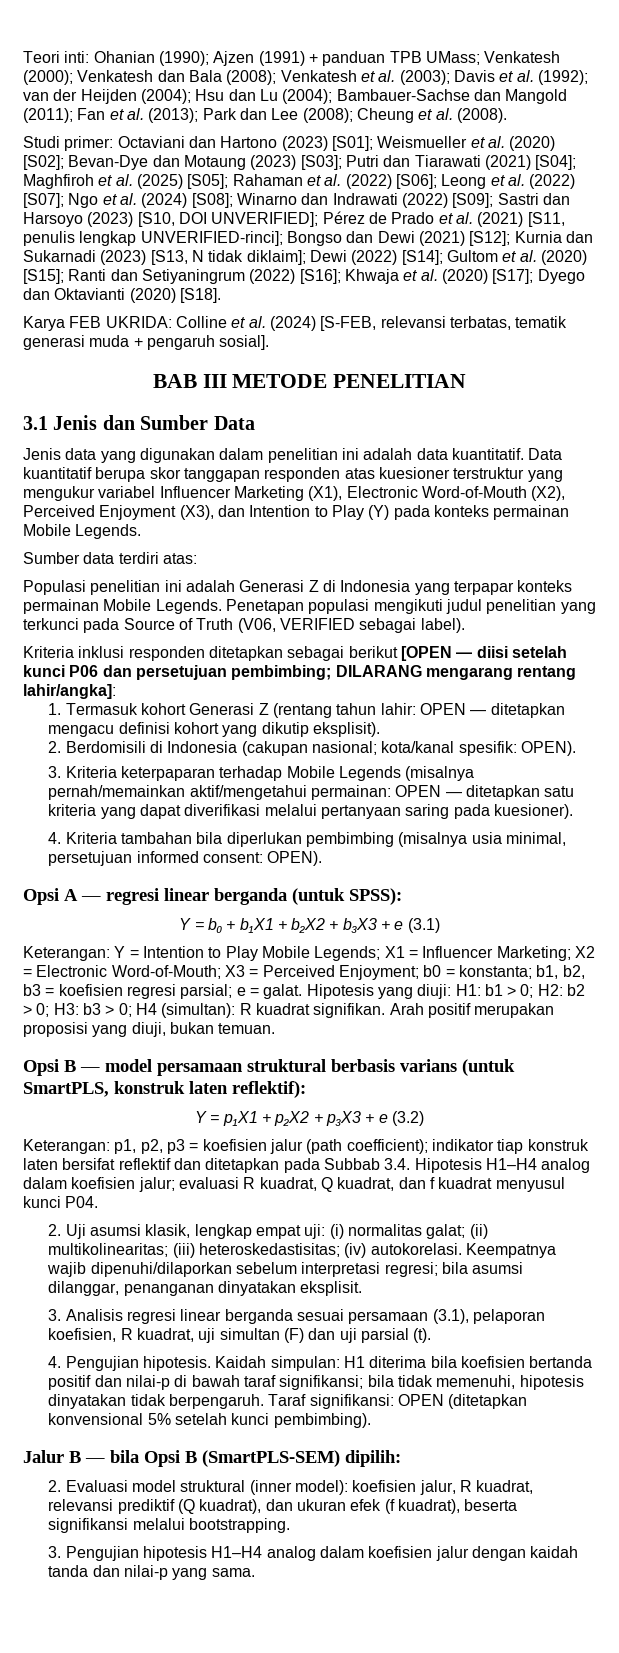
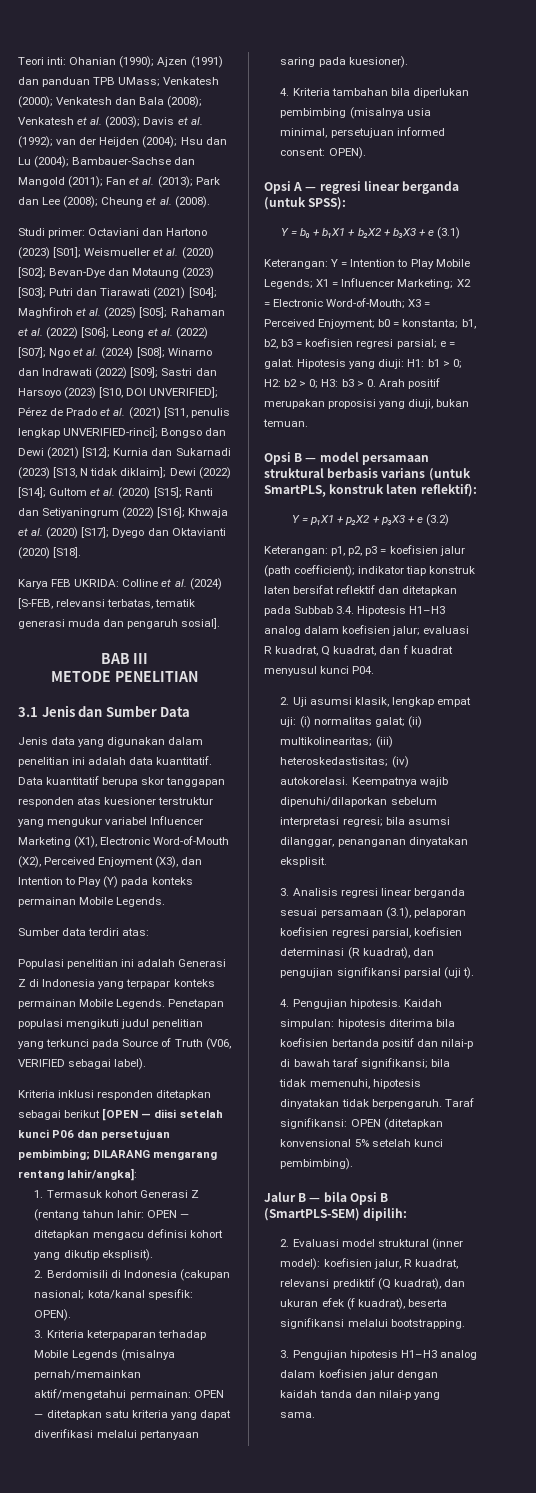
[308,54,318,63] + -> [18,77,39,85] dan
[133,338,143,347] + -> [103,619,125,627] dan
(227, 381) none -> (149, 658) //
[118,1003,386,1018] 0; H4 (simultan): R kuadrat signifikan. -> [366,379,376,387] 0.
[485,1158,537,1170] H1–H4 -> [409,606,446,614] H1–H3
[48,1328,432,1343] koefisien, R kuadrat, uji simultan (F) dan uji parsial (t). -> [280,927,462,938] [280,947,434,959] [280,967,474,979] koefisien regresi parsial, koefisien determinasi (R kuadrat), dan pengujian signifikansi parsial (uji t).
[344,1356,366,1368] H1 -> [337,1019,386,1029] hipotesis
[211,1546,263,1558] H1–H4 -> [400,1350,437,1358] H1–H3

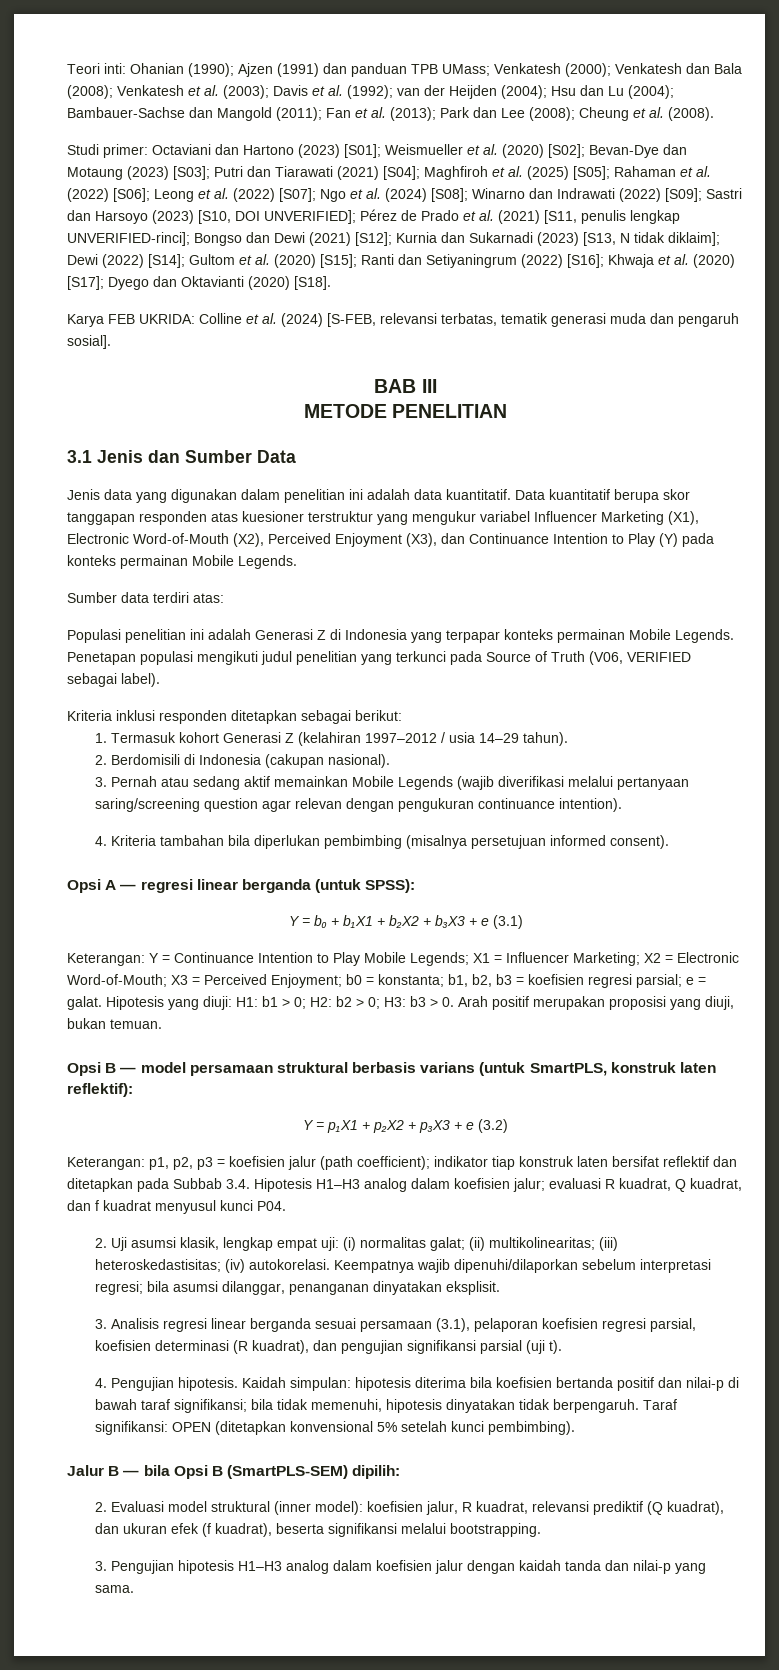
(203, 861) none -> [469,533,549,544] Continuance
[64,1108,223,1121] [18,1129,171,1140] [18,1149,218,1160] [18,1168,138,1181] berikut [OPEN — diisi setelah kunci P06 dan persetujuan pembimbing; DILARANG mengarang rentang lahir/angka]: -> [355,710,402,721] berikut:
[34,1209,189,1221] [34,1229,223,1240] [34,1249,153,1261] (rentang tahun lahir: OPEN — ditetapkan mengacu definisi kohort yang dikutip eksplisit). -> [297,732,568,746] (kelahiran 1997–2012 / usia 14–29 tahun).
[34,1289,193,1300] [34,1309,72,1321] [34,1330,206,1340] [34,1349,175,1361] [34,1370,142,1380] [34,1389,224,1400] [34,1410,231,1420] [34,1429,199,1440] [280,56,408,68] nasional; kota/kanal spesifik: OPEN). // 3. Kriteria keterpaparan terhadap Mobile Legends (misalnya pernah/memainkan aktif/mengetahui permainan: OPEN — ditetapkan satu kriteria yang dapat diverifikasi melalui pertanyaan saring pada kuesioner). -> [327,754,390,768] [94,776,689,790] [94,798,622,812] nasional). // 3. Pernah atau sedang aktif memainkan Mobile Legends (wajib diverifikasi melalui pertanyaan saring/screening question agar relevan dengan pengukuran continuance intention).
[406,108,431,116] [280,127,445,138] [280,147,366,159] usia minimal, persetujuan informed consent: OPEN). -> [470,835,669,849] persetujuan informed consent).
(348, 264) none -> [174,952,254,963] Continuance

